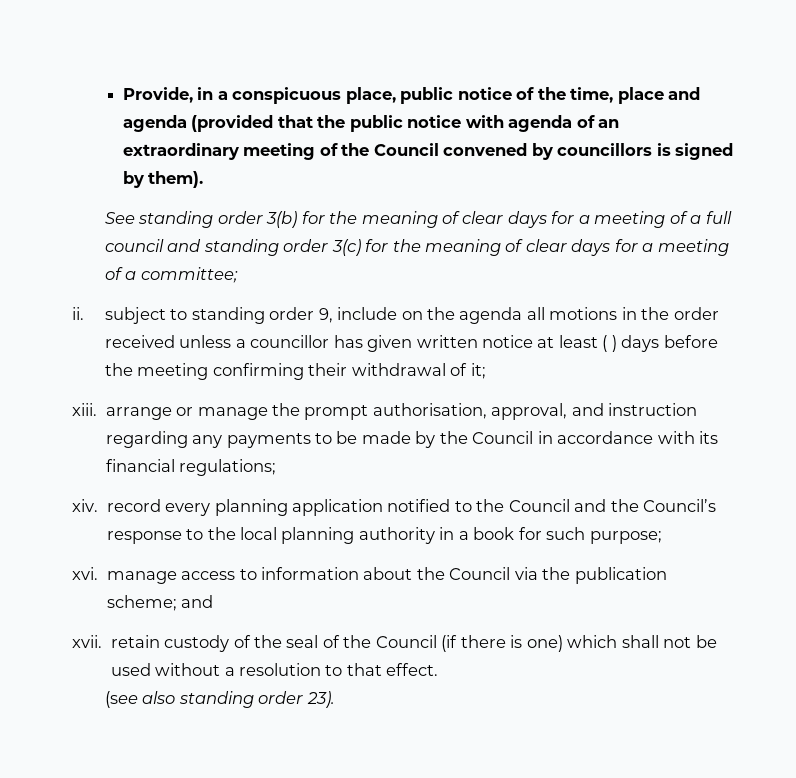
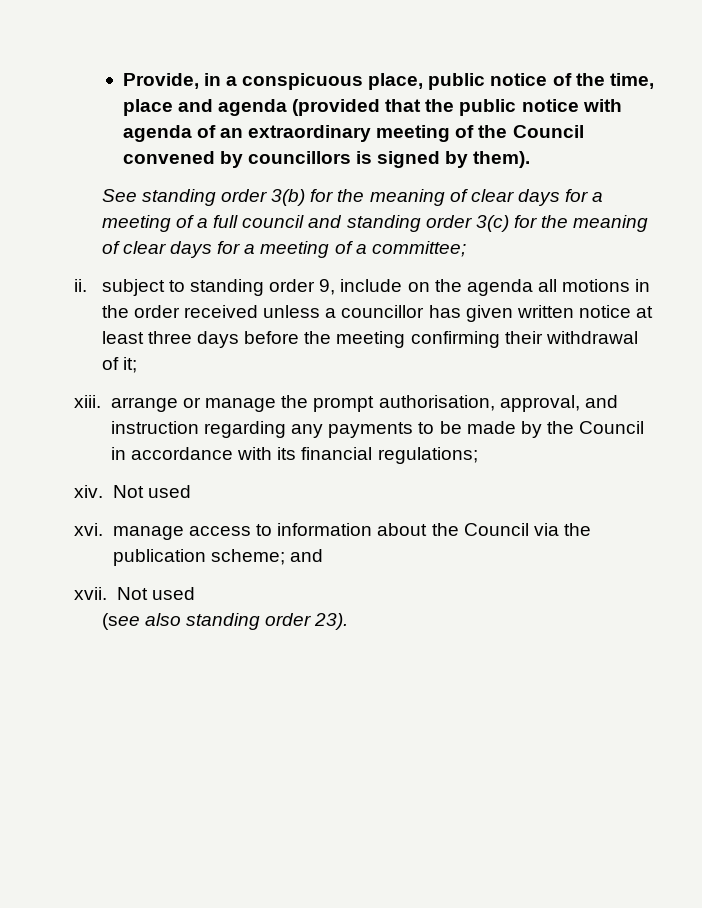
[602,335,617,352] ( ) -> [147,331,192,344] three
[106,499,717,516] [106,527,662,544] record every planning application notified to the Council and the Council’s response to the local planning authority in a book for such purpose; -> [112,485,192,498] Not used
[110,635,717,652] [110,663,439,676] retain custody of the seal of the Council (if there is one) which shall not be used without a resolution to that effect. -> [116,587,196,600] Not used

